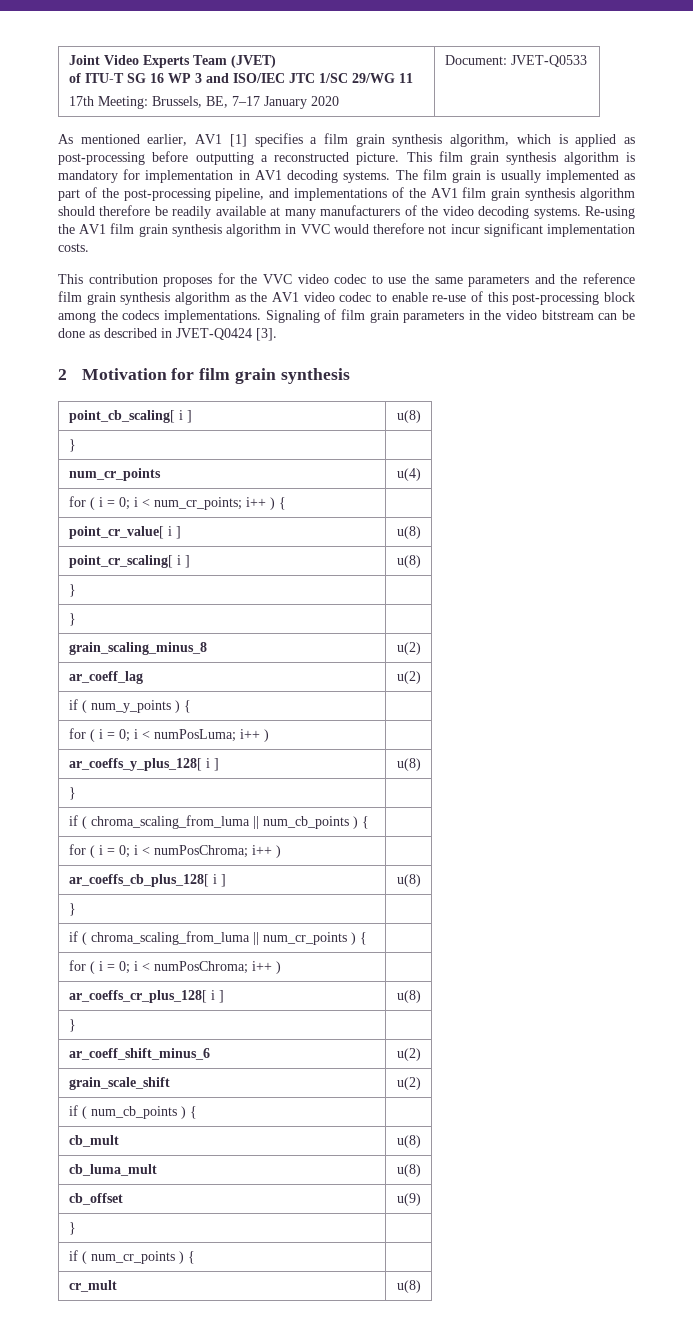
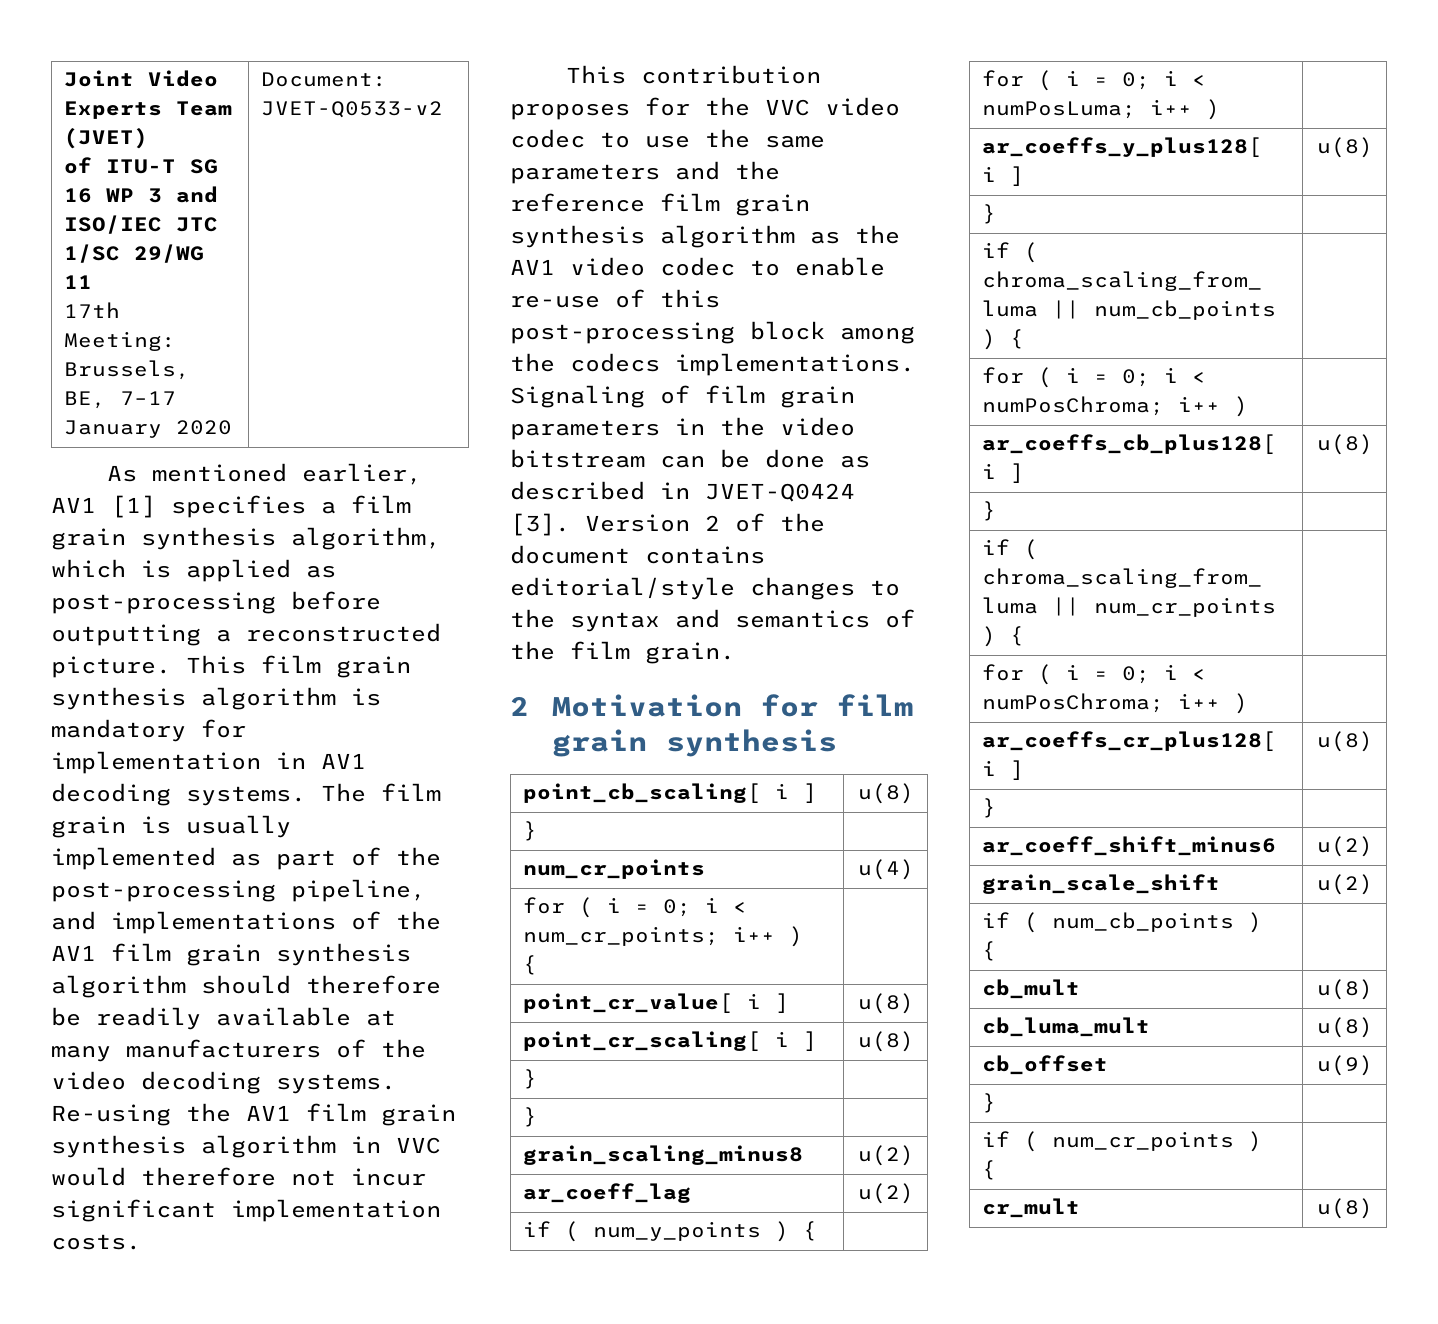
[510,55,587,67] JVET-Q0533 -> [261,101,444,118] JVET-Q0533-v2
(277, 334) none -> [585,513,825,532] [510,545,765,564] [510,577,900,600] [510,609,915,632] [510,641,735,664] Version 2 of the document contains editorial/style changes to the syntax and semantics of the film grain.
[68,642,207,655] grain_scaling_minus_8 -> [523,1145,804,1165] grain_scaling_minus8
[68,758,202,771] ar_coeffs_y_plus_128[ -> [982,137,1263,157] ar_coeffs_y_plus128[
[68,874,209,887] ar_coeffs_cb_plus_128[ -> [982,434,1277,454] ar_coeffs_cb_plus128[
[68,990,224,1003] [396,990,421,1003] [68,1019,76,1032] [68,1048,210,1060] ar_coeffs_cr_plus_128[ i ] | u(8) // } | // ar_coeff_shift_minus_6 -> [982,731,1277,751] [982,760,1025,780] [1316,731,1373,752] [982,798,997,818] [982,836,1277,856] ar_coeffs_cr_plus128[ i ] | u(8) // } | // ar_coeff_shift_minus6

